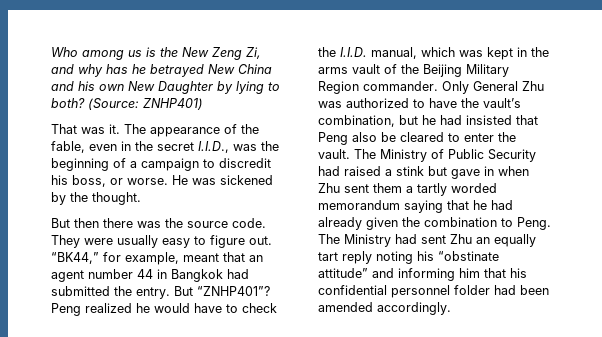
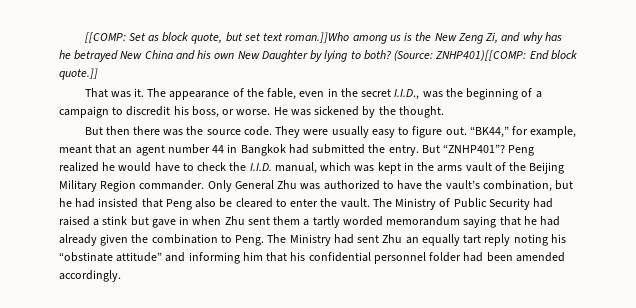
[51,47,78,57] Who -> [84,32,350,44] [[COMP: Set as block quote, but set text roman.]]Who
[143,98,203,110] ZNHP401) -> [435,50,577,61] [59,68,98,80] ZNHP401)[[COMP: End block quote.]]

